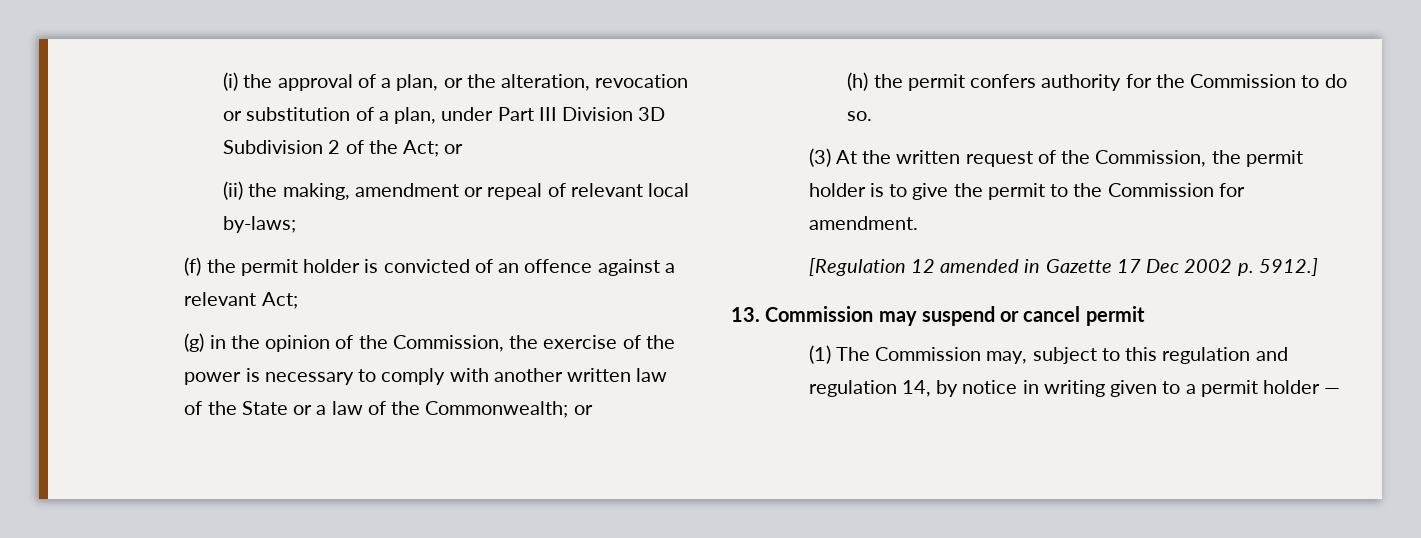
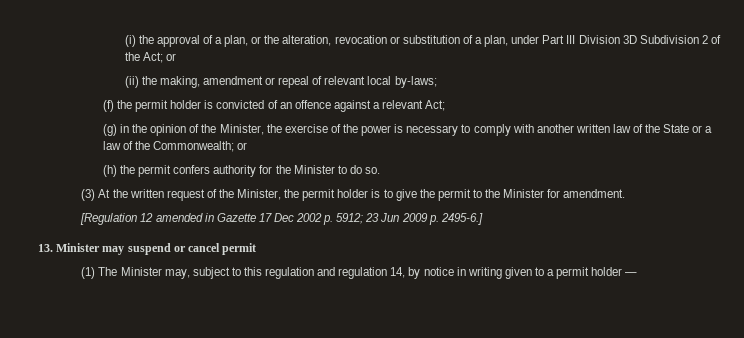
[392,335,504,352] Commission, -> [219,124,264,135] Minister,
[1190,74,1297,88] Commission -> [293,165,335,174] Minister
[1095,150,1207,167] Commission, -> [237,189,282,200] Minister,
[1107,183,1214,197] Commission -> [503,189,545,198] Minister
[1258,258,1318,276] 5912.] -> [336,213,483,225] 5912; 23 Jun 2009 p. 2495-6.]
[765,306,874,322] Commission -> [56,243,101,252] Minister
[875,347,982,361] Commission -> [120,267,162,276] Minister

